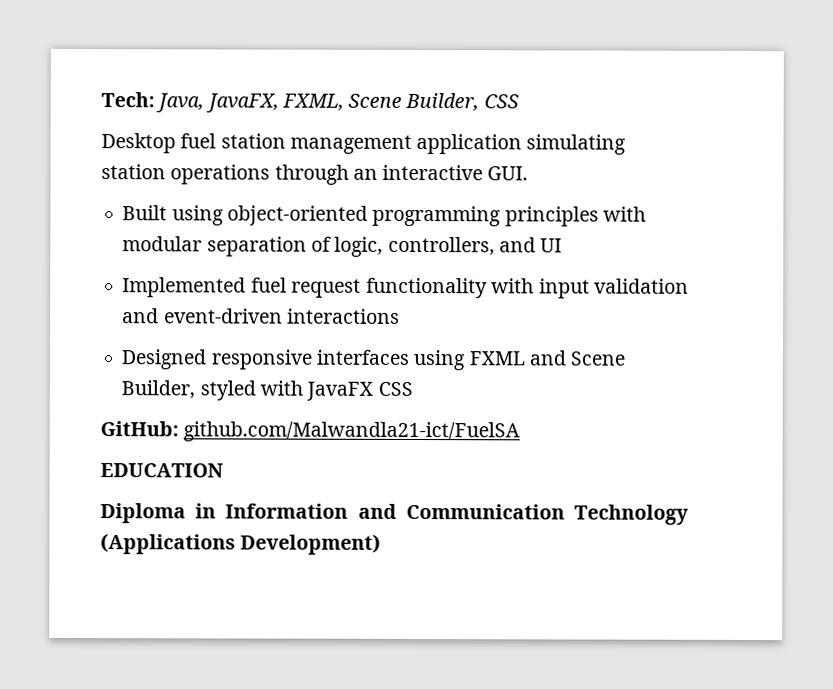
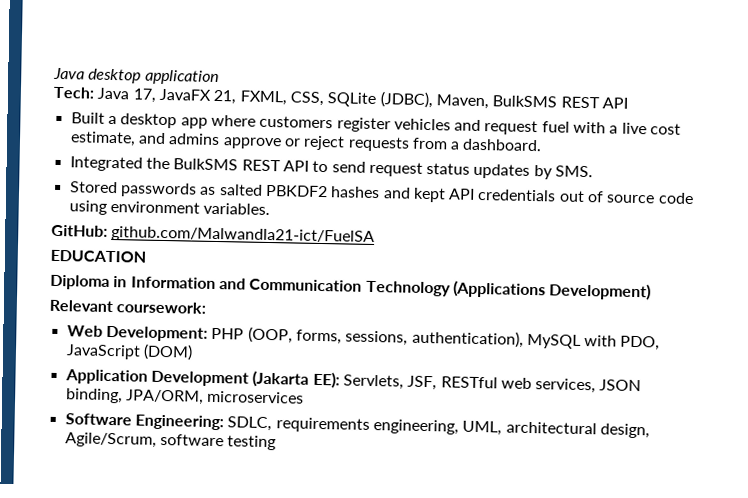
[101,92,519,113] [101,133,627,155] [101,164,529,185] [122,205,646,227] [122,236,563,257] [122,277,689,299] [122,308,400,324] [121,349,626,371] [121,380,413,401] Tech: Java, JavaFX, FXML, Scene Builder, CSS // Desktop fuel station management application simulating station operations through an interactive GUI. // Built using object-oriented programming principles with modular separation of logic, controllers, and UI // Implemented fuel request functionality with input validation and event-driven interactions // Designed responsive interfaces using FXML and Scene Builder, styled with JavaFX CSS -> [53,67,219,86] [53,86,628,110] [70,112,682,136] [69,131,543,152] [69,156,594,180] [69,181,694,205] [68,200,271,216] Java desktop application // Tech: Java 17, JavaFX 21, FXML, CSS, SQLite (JDBC), Maven, BulkSMS REST API // Built a desktop app where customers register vehicles and request fuel with a live cost estimate, and admins approve or reject requests from a dashboard. // Integrated the BulkSMS REST API to send request status updates by SMS. // Stored passwords as salted PBKDF2 hashes and kept API credentials out of source code using environment variables.
(382, 544) none -> [49,299,207,314] [66,325,661,351] [65,343,193,361] [64,369,642,394] [65,388,305,405] [64,413,650,439] [64,432,277,451] // Relevant coursework: // Web Development: PHP (OOP, forms, sessions, authentication), MySQL with PDO, JavaScript (DOM) // Application Development (Jakarta EE): Servlets, JSF, RESTful web services, JSON binding, JPA/ORM, microservices // Software Engineering: SDLC, requirements engineering, UML, architectural design, Agile/Scrum, software testing

